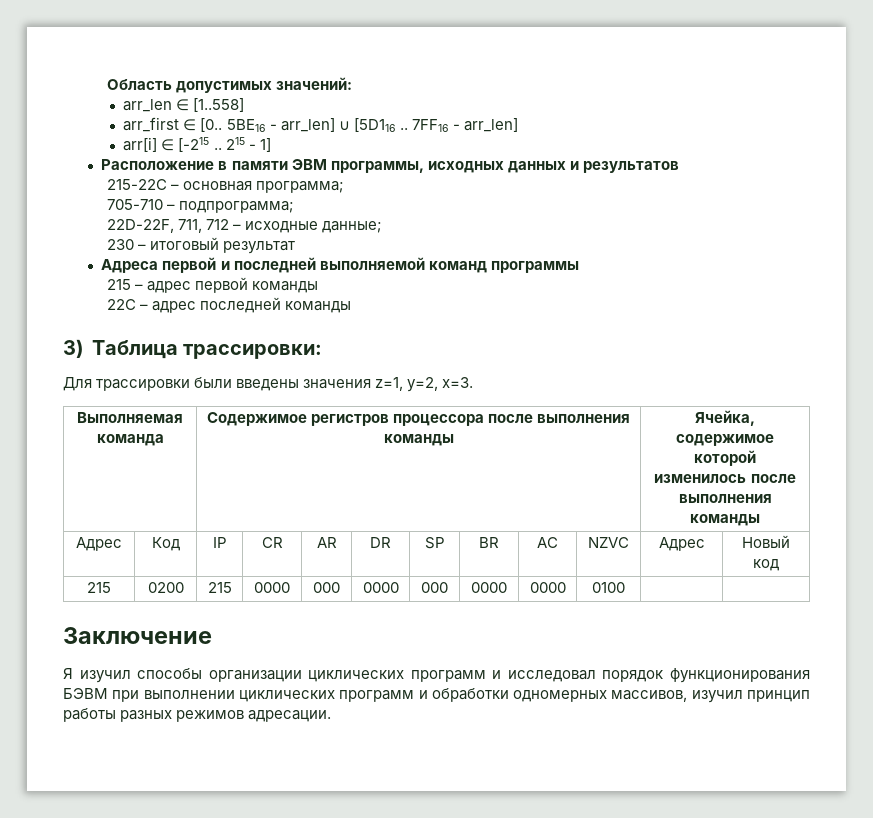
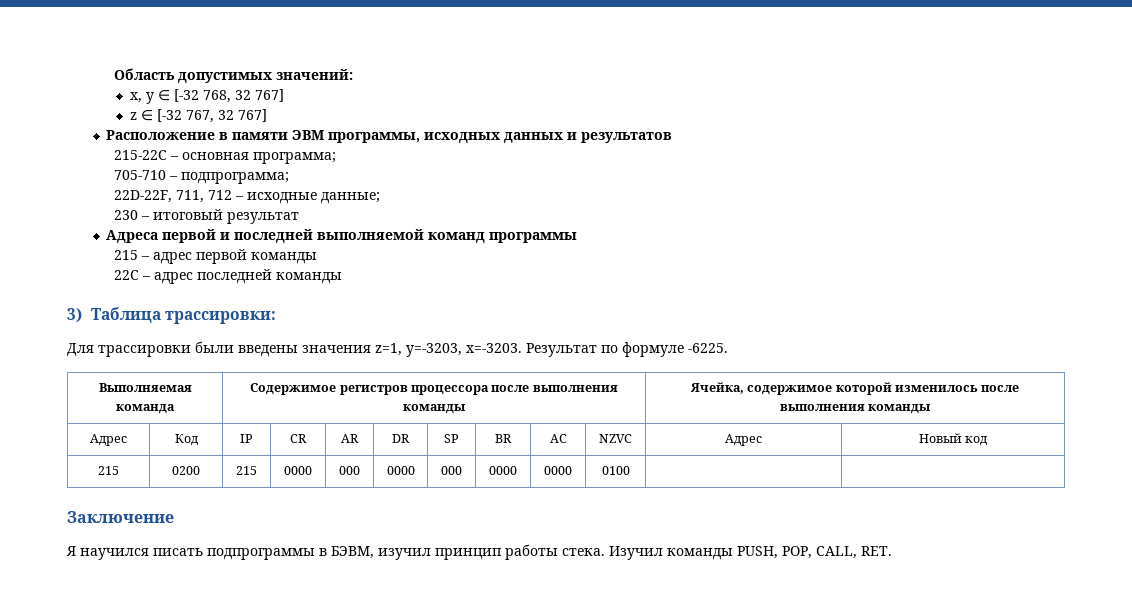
[123,98,245,112] [123,117,518,132] [123,137,271,152] arr_len ∈ [1..558] // arr_first ∈ [0.. 5BE16 - arr_len] ∪ [5D116 .. 7FF16 - arr_len] // arr[i] ∈ [-215 .. 215 - 1] -> [129,89,284,104] [129,109,267,123] x, y ∈ [-32 768, 32 767] // z ∈ [-32 767, 32 767]
[407,377,474,392] y=2, x=3. -> [406,342,728,357] y=-3203, x=-3203. Результат по формуле -6225.
[79,668,810,683] [63,688,810,703] [63,708,332,722] изучил способы организации циклических программ и исследовал порядок функционирования БЭВМ при выполнении циклических программ и обработки одномерных массивов, изучил принцип работы разных режимов адресации. -> [80,544,892,560] научился писать подпрограммы в БЭВМ, изучил принцип работы стека. Изучил команды PUSH, POP, CALL, RET.

